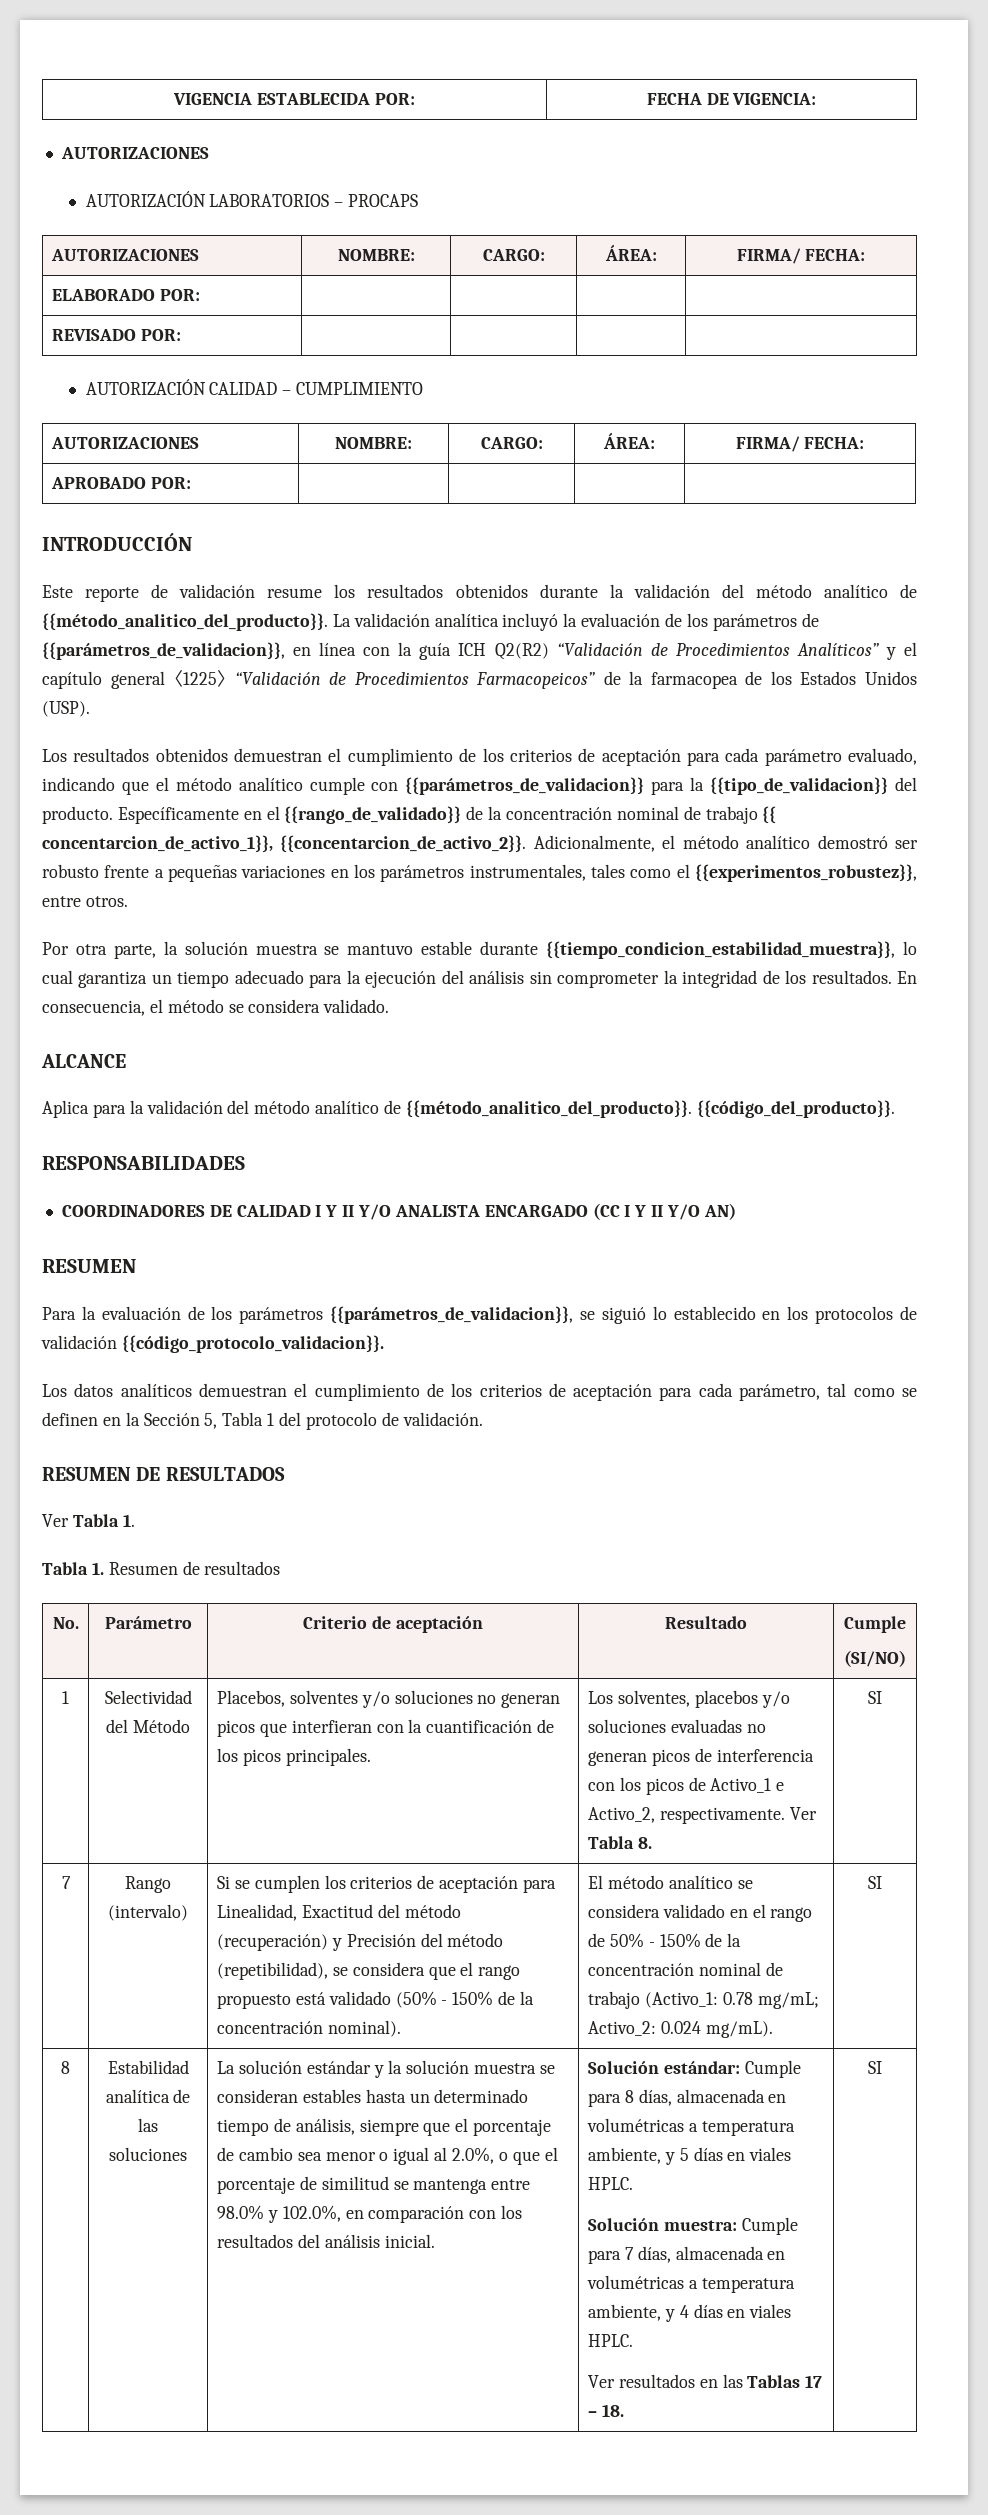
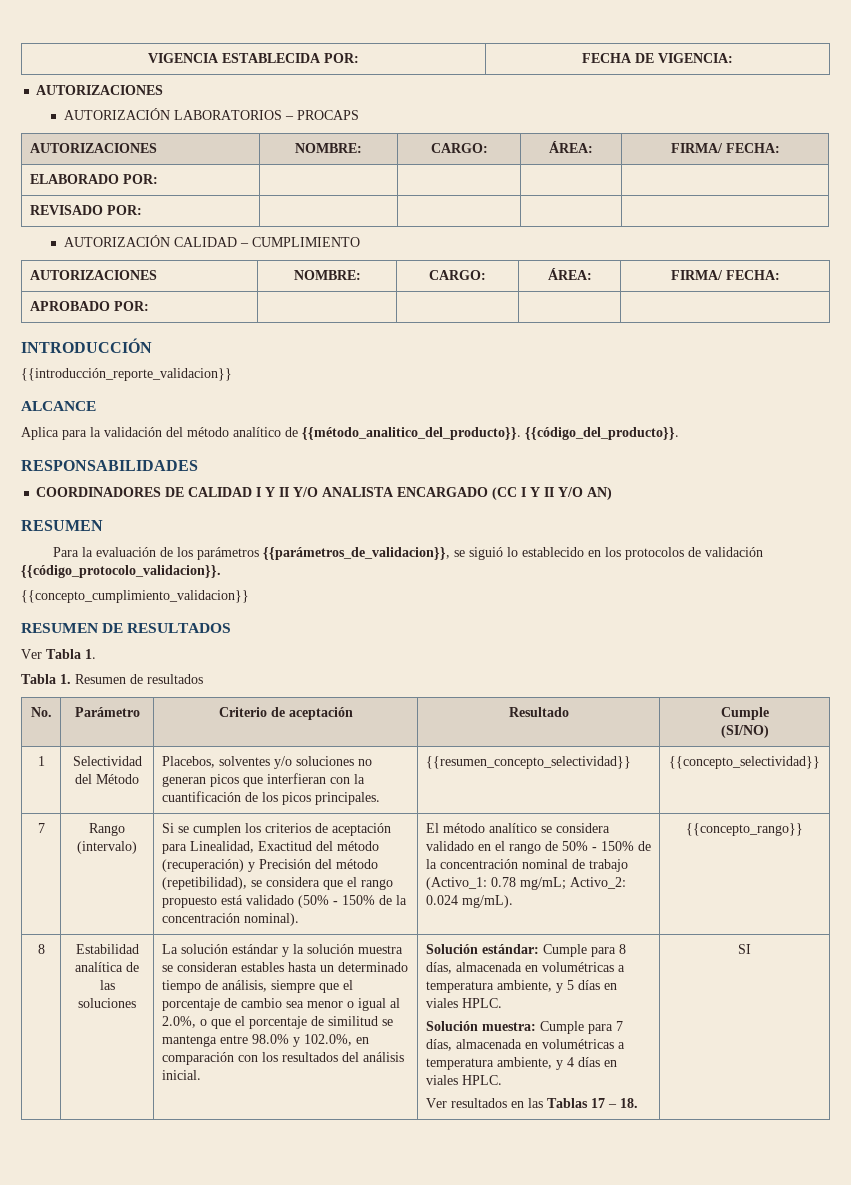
[42,584,917,602] [42,613,819,631] [42,642,918,660] [42,670,917,689] [42,701,90,717] [42,748,917,766] [42,777,917,795] [42,806,777,824] [42,835,919,853] [42,864,918,882] [42,896,128,907] [42,941,917,959] [42,970,918,988] [42,999,390,1016] Este reporte de validación resume los resultados obtenidos durante la validación del método analítico de {{método_analitico_del_producto}}. La validación analítica incluyó la evaluación de los parámetros de {{parámetros_de_validacion}}, en línea con la guía ICH Q2(R2) “Validación de Procedimientos Analíticos” y el capítulo general〈1225〉“Validación de Procedimientos Farmacopeicos” de la farmacopea de los Estados Unidos (USP). // Los resultados obtenidos demuestran el cumplimiento de los criterios de aceptación para cada parámetro evaluado, indicando que el método analítico cumple con {{parámetros_de_validacion}} para la {{tipo_de_validacion}} del producto. Específicamente en el {{rango_de_validado}} de la concentración nominal de trabajo {{ concentarcion_de_activo_1}}, {{concentarcion_de_activo_2}}. Adicionalmente, el método analítico demostró ser robusto frente a pequeñas variaciones en los parámetros instrumentales, tales como el {{experimentos_robustez}}, entre otros. // Por otra parte, la solución muestra se mantuvo estable durante {{tiempo_condicion_estabilidad_muestra}}, lo cual garantiza un tiempo adecuado para la ejecución del análisis sin comprometer la integridad de los resultados. En consecuencia, el método se considera validado. -> [21,368,232,381] {{introducción_reporte_validacion}}
[42,1383,917,1401] [42,1412,483,1430] Los datos analíticos demuestran el cumplimiento de los criterios de aceptación para cada parámetro, tal como se definen en la Sección 5, Tabla 1 del protocolo de validación. -> [21,590,249,603] {{concepto_cumplimiento_validacion}}
[587,1690,790,1708] [587,1719,766,1733] [587,1748,814,1766] [587,1777,785,1795] [587,1807,817,1824] [587,1836,652,1849] [868,1691,882,1704] Los solventes, placebos y/o soluciones evaluadas no generan picos de interferencia con los picos de Activo_1 e Activo_2, respectivamente. Ver Tabla 8. | SI -> [425,756,631,769] [669,756,820,769] {{resumen_concepto_selectividad}} | {{concepto_selectividad}}
[868,1876,882,1889] SI -> [686,823,803,836] {{concepto_rango}}

